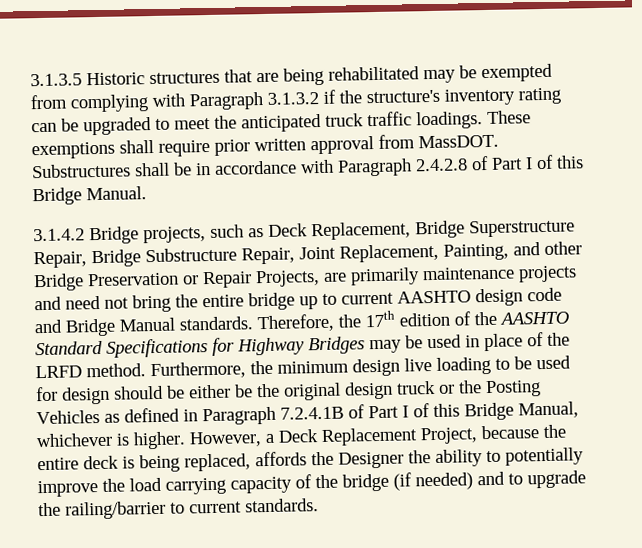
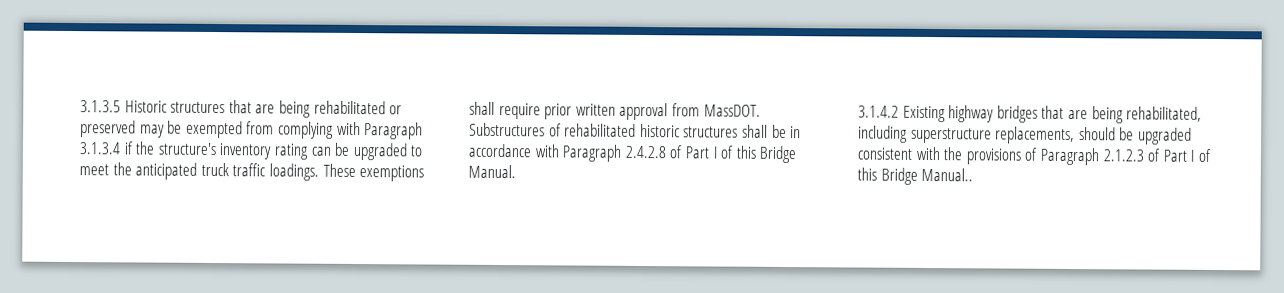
(420, 73) none -> [389,105,403,115] [80,120,136,138] or preserved
[267,92,319,105] 3.1.3.2 -> [79,142,121,155] 3.1.3.4
(131, 171) none -> [548,123,739,138] of rehabilitated historic structures
[89,219,575,245] [33,241,582,269] [33,265,577,292] [34,287,562,313] [34,310,569,337] [35,332,570,358] [35,355,571,380] [35,380,541,405] [36,401,579,426] [36,424,566,450] [37,447,584,473] [37,470,586,498] [38,498,319,520] Bridge projects, such as Deck Replacement, Bridge Superstructure Repair, Bridge Substructure Repair, Joint Replacement, Painting, and other Bridge Preservation or Repair Projects, are primarily maintenance projects and need not bring the entire bridge up to current AASHTO design code and Bridge Manual standards. Therefore, the 17th edition of the AASHTO Standard Specifications for Highway Bridges may be used in place of the LRFD method. Furthermore, the minimum design live loading to be used for design should be either be the original design truck or the Posting Vehicles as defined in Paragraph 7.2.4.1B of Part I of this Bridge Manual, whichever is higher. However, a Deck Replacement Project, because the entire deck is being replaced, affords the Designer the ability to potentially improve the load carrying capacity of the bridge (if needed) and to upgrade the railing/barrier to current standards. -> [902,105,1203,124] [858,125,1192,145] [857,146,1211,166] [857,167,974,185] Existing highway bridges that are being rehabilitated, including superstructure replacements, should be upgraded consistent with the provisions of Paragraph 2.1.2.3 of Part I of this Bridge Manual..

